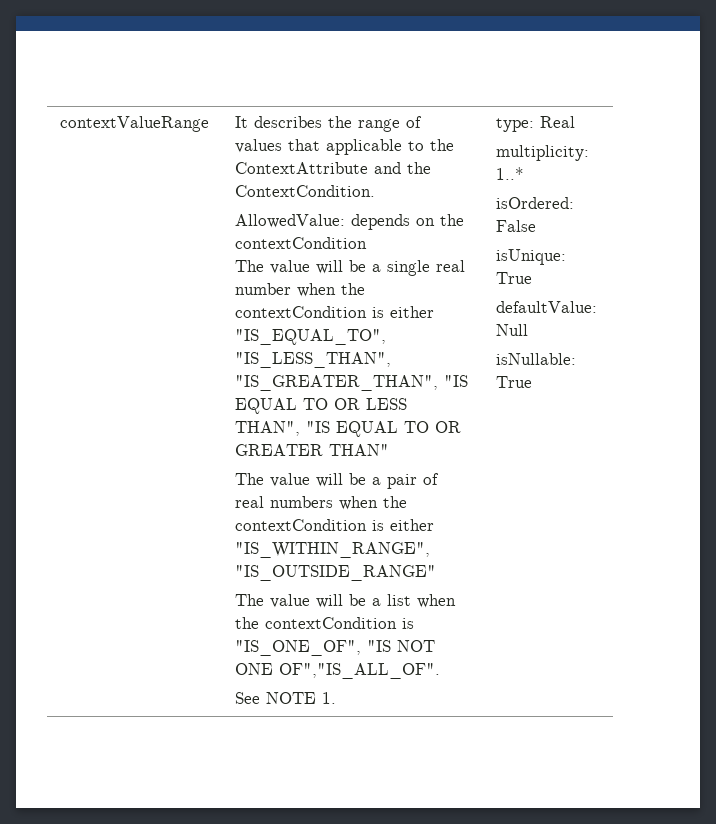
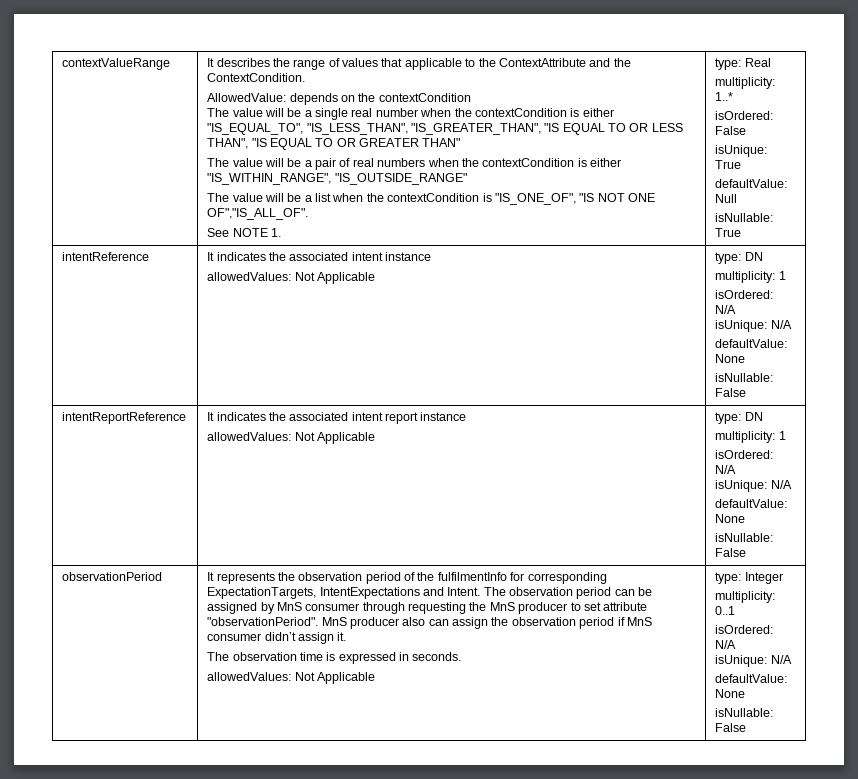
(532, 382) none -> [62,252,150,261] [207,252,432,261] [207,272,375,284] [715,252,763,264] [715,271,786,283] [715,290,774,299] [715,305,737,314] [715,320,792,332] [715,339,788,348] [715,354,746,363] [715,373,774,382] [715,388,747,397] [62,412,187,424] [207,412,467,424] [207,432,375,444] [715,412,763,424] [715,431,786,443] [715,450,774,459] [715,465,737,474] [715,480,792,492] [715,499,788,508] [715,514,746,523] [715,533,774,542] [715,548,747,557] [62,572,163,581] [207,572,607,584] [207,587,653,599] [207,602,648,614] [207,617,652,629] [207,632,347,644] [207,652,462,664] [207,672,375,684] [715,572,783,584] [715,591,776,603] [715,606,736,615] [715,625,774,634] [715,640,737,649] [715,655,792,667] [715,674,788,683] [715,689,746,698] [715,708,774,717] [715,723,747,732] // intentReference | It indicates the associated intent instance // allowedValues: Not Applicable | type: DN // multiplicity: 1 // isOrdered: N/A // isUnique: N/A // defaultValue: None // isNullable: False // intentReportReference | It indicates the associated intent report instance // allowedValues: Not Applicable | type: DN // multiplicity: 1 // isOrdered: N/A // isUnique: N/A // defaultValue: None // isNullable: False // observationPeriod | It represents the observation period of the fulfilmentInfo for corresponding ExpectationTargets, IntentExpectations and Intent. The observation period can be assigned by MnS consumer through requesting the MnS producer to set attribute "observationPeriod". MnS producer also can assign the observation period if MnS consumer didn’t assign it. // The observation time is expressed in seconds. // allowedValues: Not Applicable | type: Integer // multiplicity: 0..1 // isOrdered: N/A // isUnique: N/A // defaultValue: None // isNullable: False

